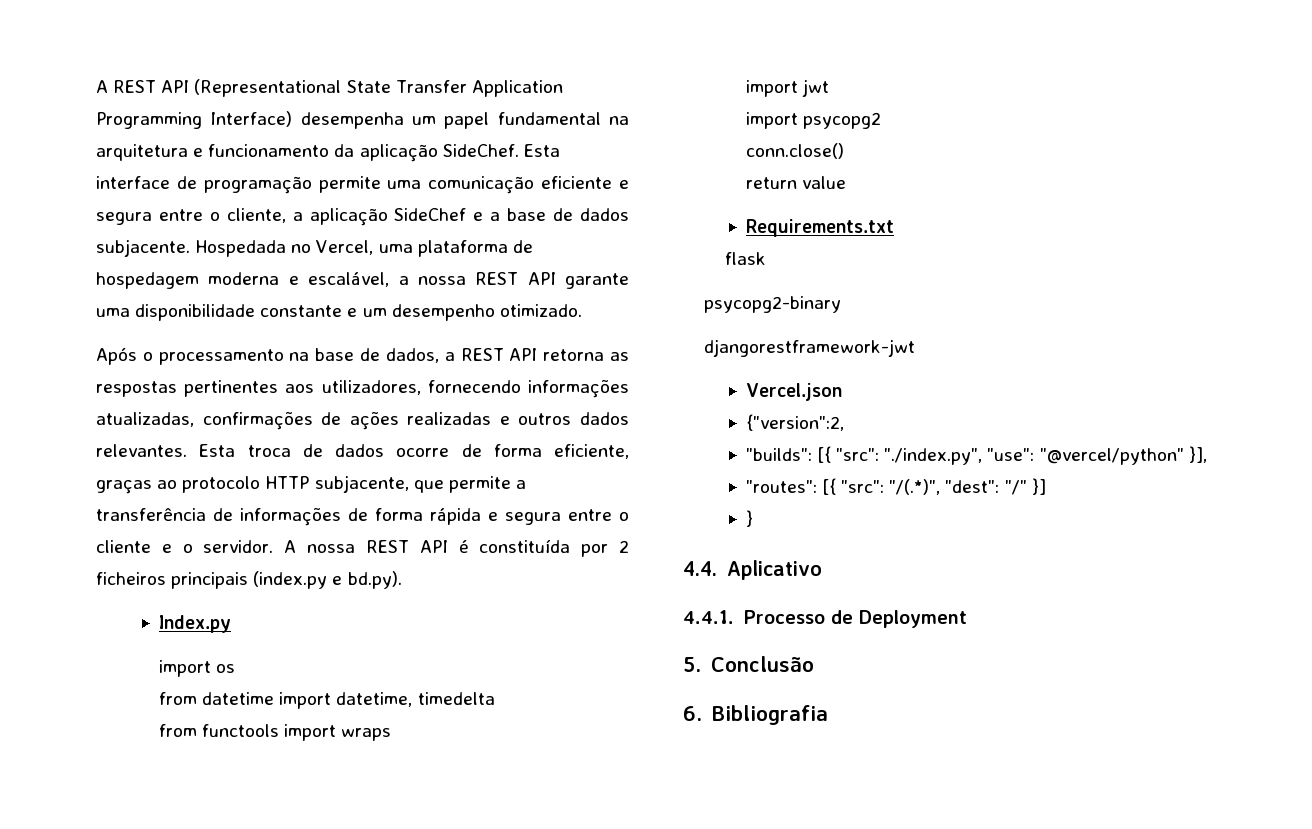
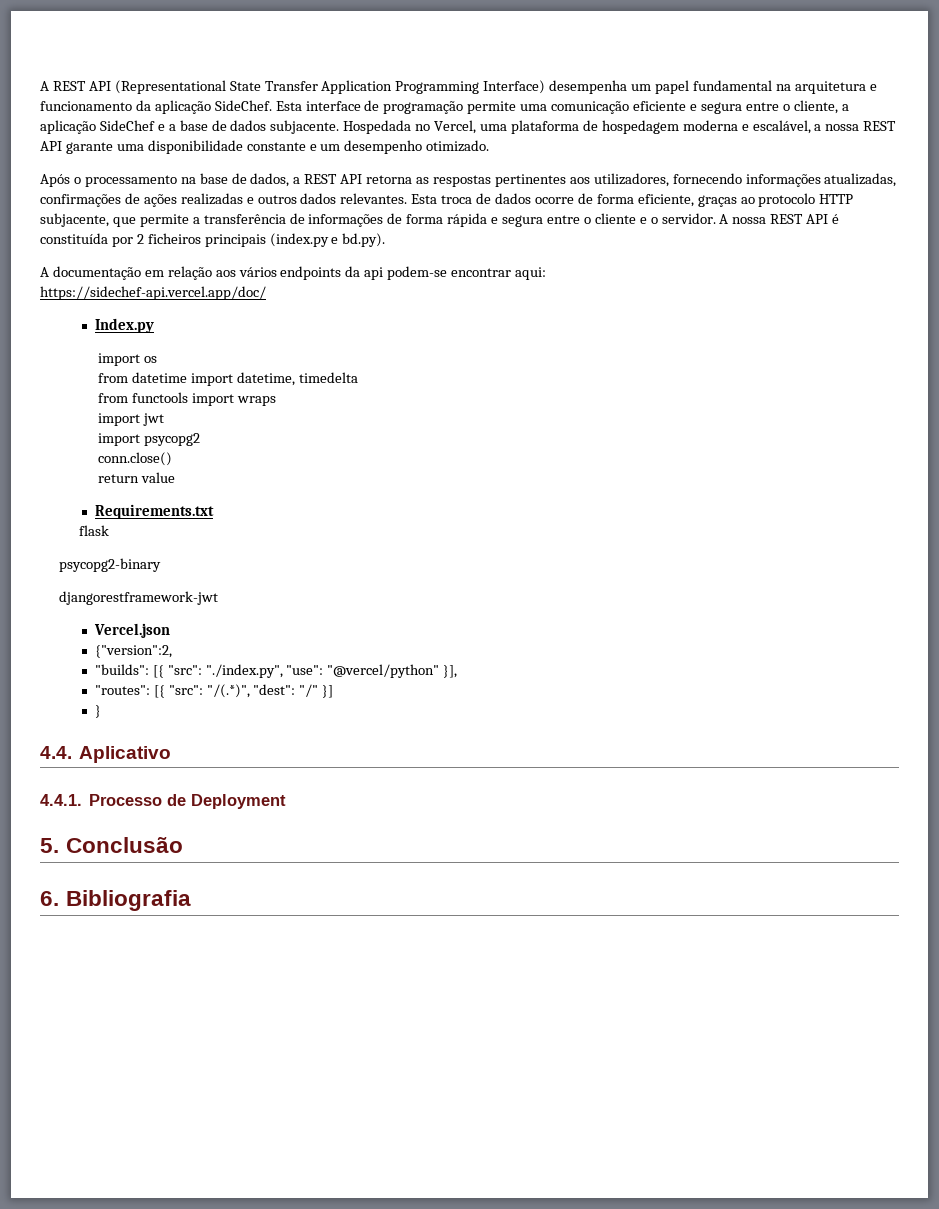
(402, 580) none -> [40,266,547,280] [40,286,266,300] // A documentação em relação aos vários endpoints da api podem-se encontrar aqui: // https://sidechef-api.vercel.app/doc/

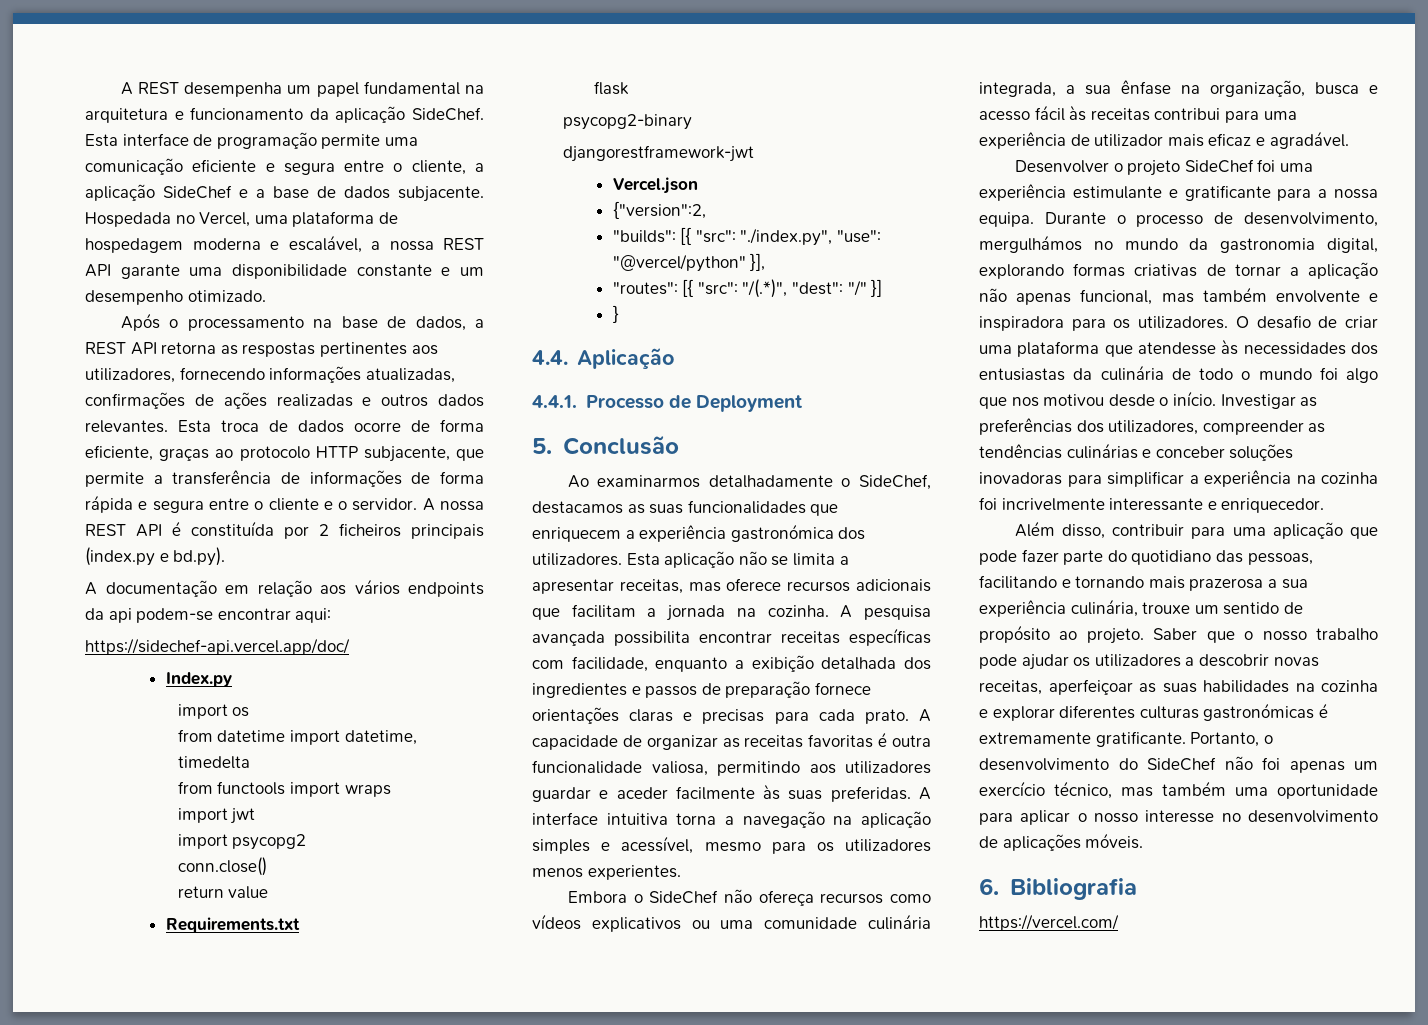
[88,80,546,94] API (Representational State Transfer Application Programming Interface) -> (180, 88) none
[79,746,172,763] Aplicativo -> [576,348,675,369] Aplicação
(184, 845) none -> [567,474,931,490] [532,500,839,516] [532,524,866,542] [532,551,849,568] [532,578,931,594] [532,604,931,621] [532,628,931,646] [532,655,931,672] [532,681,871,698] [532,707,931,724] [532,732,931,750] [532,760,931,776] [532,784,931,802] [532,811,931,828] [532,836,931,854] [532,865,681,880] [567,889,931,906] [532,914,931,932] [979,80,1378,97] [979,105,1297,123] [979,131,1349,149] [1014,159,1313,176] [979,184,1378,201] [979,212,1378,227] [979,235,1378,253] [979,262,1378,279] [979,287,1378,305] [979,315,1378,331] [979,339,1378,357] [979,365,1378,383] [979,391,1318,409] [979,418,1326,435] [979,443,1294,461] [979,470,1378,487] [979,497,1325,513] [1014,521,1378,539] [979,549,1313,565] [979,575,1308,591] [979,599,1303,617] [979,625,1378,644] [979,654,1319,670] [979,679,1378,695] [979,703,1328,721] [979,731,1273,747] [979,756,1378,773] [979,781,1378,799] [979,810,1378,825] [979,833,1144,851] // Ao examinarmos detalhadamente o SideChef, destacamos as suas funcionalidades que enriquecem a experiência gastronómica dos utilizadores. Esta aplicação não se limita a apresentar receitas, mas oferece recursos adicionais que facilitam a jornada na cozinha. A pesquisa avançada possibilita encontrar receitas específicas com facilidade, enquanto a exibição detalhada dos ingredientes e passos de preparação fornece orientações claras e precisas para cada prato. A capacidade de organizar as receitas favoritas é outra funcionalidade valiosa, permitindo aos utilizadores guardar e aceder facilmente às suas preferidas. A interface intuitiva torna a navegação na aplicação simples e acessível, mesmo para os utilizadores menos experientes. // Embora o SideChef não ofereça recursos como vídeos explicativos ou uma comunidade culinária integrada, a sua ênfase na organização, busca e acesso fácil às receitas contribui para uma experiência de utilizador mais eficaz e agradável. // Desenvolver o projeto SideChef foi uma experiência estimulante e gratificante para a nossa equipa. Durante o processo de desenvolvimento, mergulhámos no mundo da gastronomia digital, explorando formas criativas de tornar a aplicação não apenas funcional, mas também envolvente e inspiradora para os utilizadores. O desafio de criar uma plataforma que atendesse às necessidades dos entusiastas da culinária de todo o mundo foi algo que nos motivou desde o início. Investigar as preferências dos utilizadores, compreender as tendências culinárias e conceber soluções inovadoras para simplificar a experiência na cozinha foi incrivelmente interessante e enriquecedor. // Além disso, contribuir para uma aplicação que pode fazer parte do quotidiano das pessoas, facilitando e tornando mais prazerosa a sua experiência culinária, trouxe um sentido de propósito ao projeto. Saber que o nosso trabalho pode ajudar os utilizadores a descobrir novas receitas, aperfeiçoar as suas habilidades na cozinha e explorar diferentes culturas gastronómicas é extremamente gratificante. Portanto, o desenvolvimento do SideChef não foi apenas um exercício técnico, mas também uma oportunidade para aplicar o nosso interesse no desenvolvimento de aplicações móveis.
(192, 900) none -> [979,914,1119,931] // https://vercel.com/

